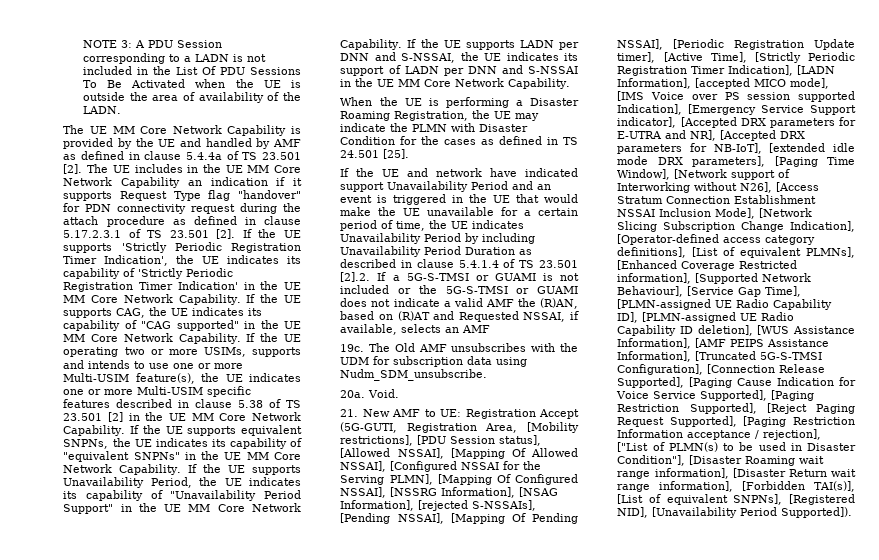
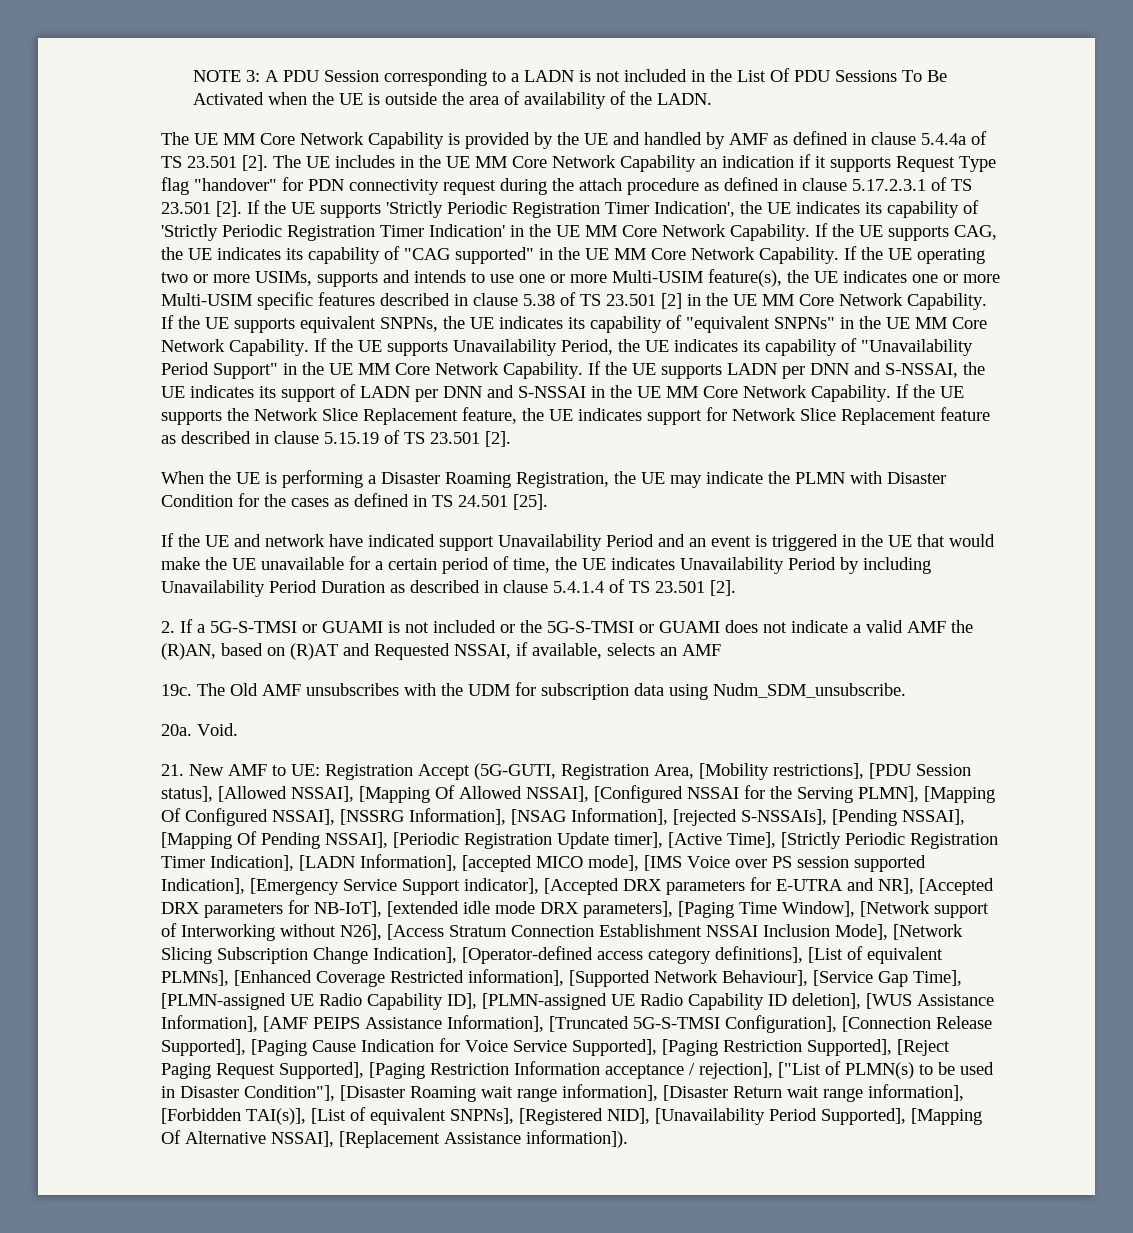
(571, 83) none -> [896,384,965,398] [161,407,991,425] [161,430,512,447] If the UE supports the Network Slice Replacement feature, the UE indicates support for Network Slice Replacement feature as described in clause 5.15.19 of TS 23.501 [2].
[340,272,371,282] [2].2. -> [710,580,737,596] [161,621,176,633] [2]. // 2.
[781,507,853,518] Supported]). -> [821,1108,983,1125] [161,1130,629,1148] Supported], [Mapping Of Alternative NSSAI], [Replacement Assistance information]).

